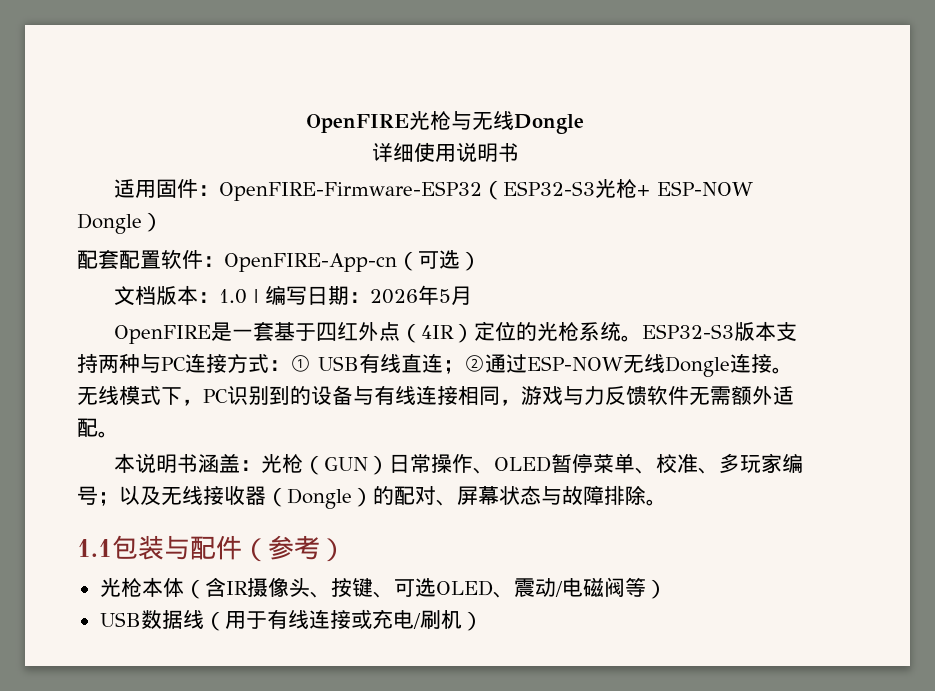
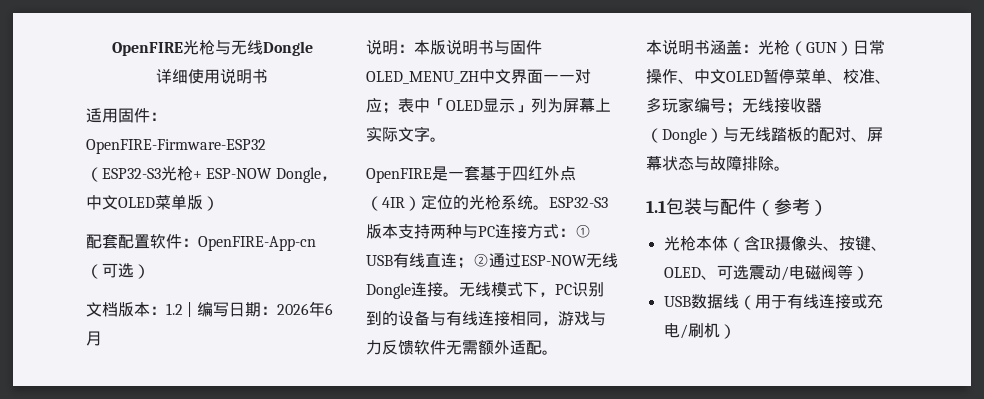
(142, 223) none -> [320,176,337,181] [86,194,203,210] ，中文OLED菜单版
[218,289,247,304] 1.0 -> [166,303,183,315] 1.2
[438,289,451,303] 5 -> [324,303,333,315] 6
(472, 295) none -> [366,39,542,55] [366,69,591,84] [366,98,611,114] [366,126,446,142] // 说明：本版说明书与固件OLED_MENU_ZH中文界面一一对应；表中「OLED显示」列为屏幕上实际文字。
(494, 470) none -> [694,69,726,84] 中文
[119,486,161,505] 以及 -> (742, 108) none
(373, 497) none -> [723,127,803,142] 与无线踏板
[393,578,514,598] 可选OLED、 -> [663,265,749,280] OLED、可选

